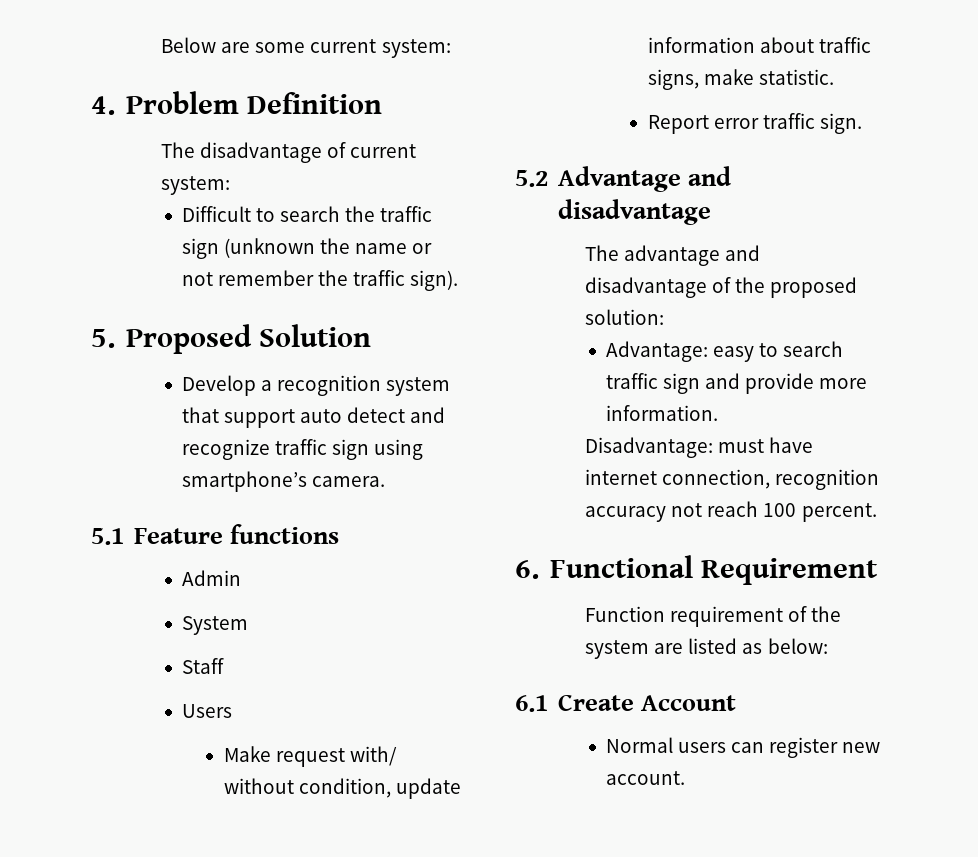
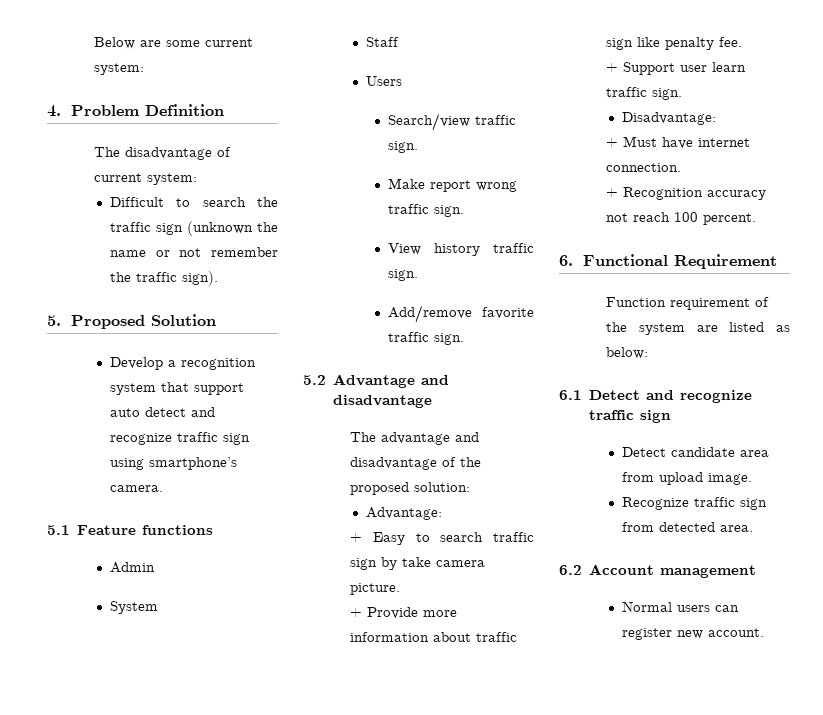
[223,746,397,767] [223,778,461,799] [647,37,871,53] [647,69,834,90] [647,115,759,134] Make request with/ without condition, update information about traffic signs, make statistic. // Report error -> [388,113,517,131] [388,141,419,153] [388,178,518,192] [388,204,465,217] [388,243,534,256] [388,269,419,281] [388,305,534,323] Search/view traffic sign. // Make report wrong traffic sign. // View history traffic sign. // Add/remove favorite
[713,346,755,362] easy -> [350,532,405,545] // + Easy
[705,373,868,394] [605,405,718,421] [585,437,814,458] [585,469,880,490] and provide more information. // Disadvantage: must have internet connection, recognition -> [381,557,486,570] [350,583,401,595] [350,607,458,619] [350,632,518,642] [606,37,743,50] [606,62,747,75] [606,87,683,100] [621,112,716,125] [606,136,751,149] [606,163,682,172] [606,187,704,200] by take camera picture. // + Provide more information about traffic sign like penalty fee. // + Support user learn traffic sign. // Disadvantage: // + Must have internet connection. // + Recognition
[557,694,634,711] Create -> [589,390,753,403] [589,410,672,423] [621,447,769,457] [621,472,752,485] [621,497,767,510] [621,522,753,532] [559,565,582,575] Detect and recognize traffic sign // Detect candidate area from upload image. // Recognize traffic sign from detected area. // 6.2
(736, 703) none -> [660,565,757,578] management

